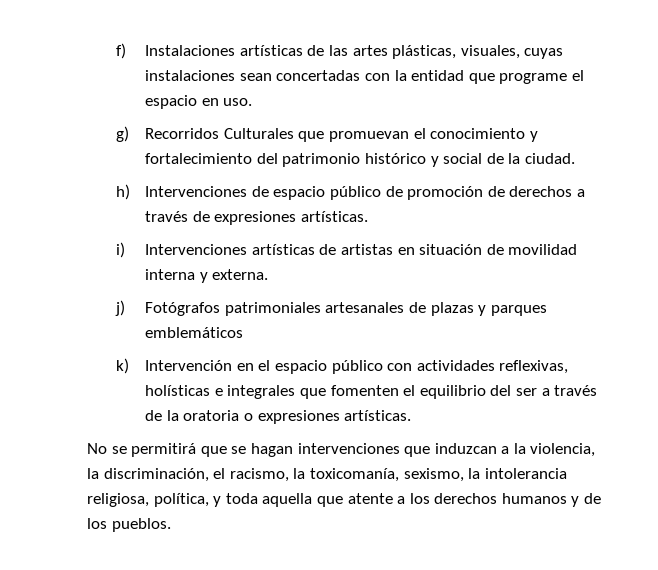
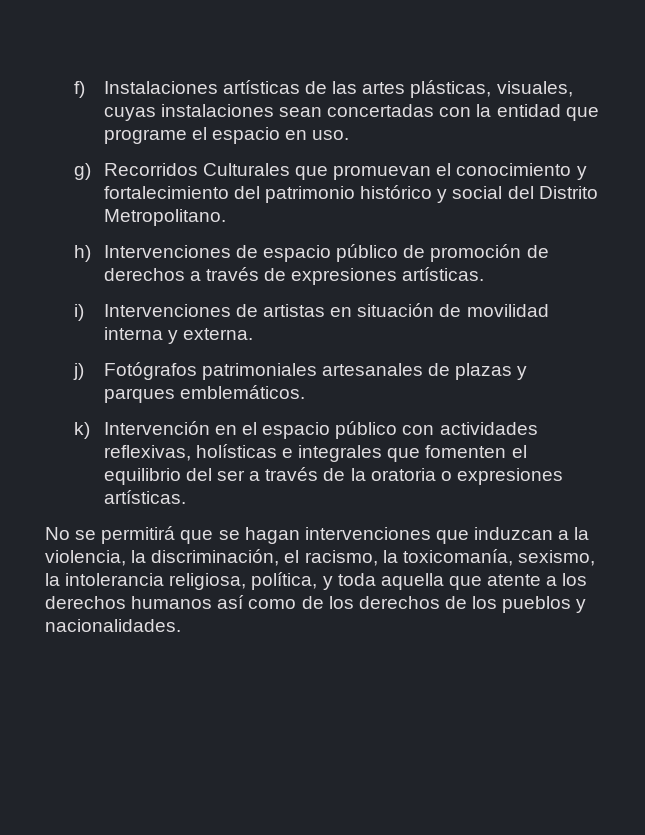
[486,153,575,164] de la ciudad. -> [507,186,598,199] [103,209,226,226] del Distrito Metropolitano.
[251,244,315,255] artísticas -> (231, 310) none
[145,327,244,338] emblemáticos -> [179,385,305,399] emblemáticos.
[571,493,602,507] [87,518,171,532] y de los pueblos. -> [217,595,587,613] [45,619,181,632] así como de los derechos de los pueblos y nacionalidades.

